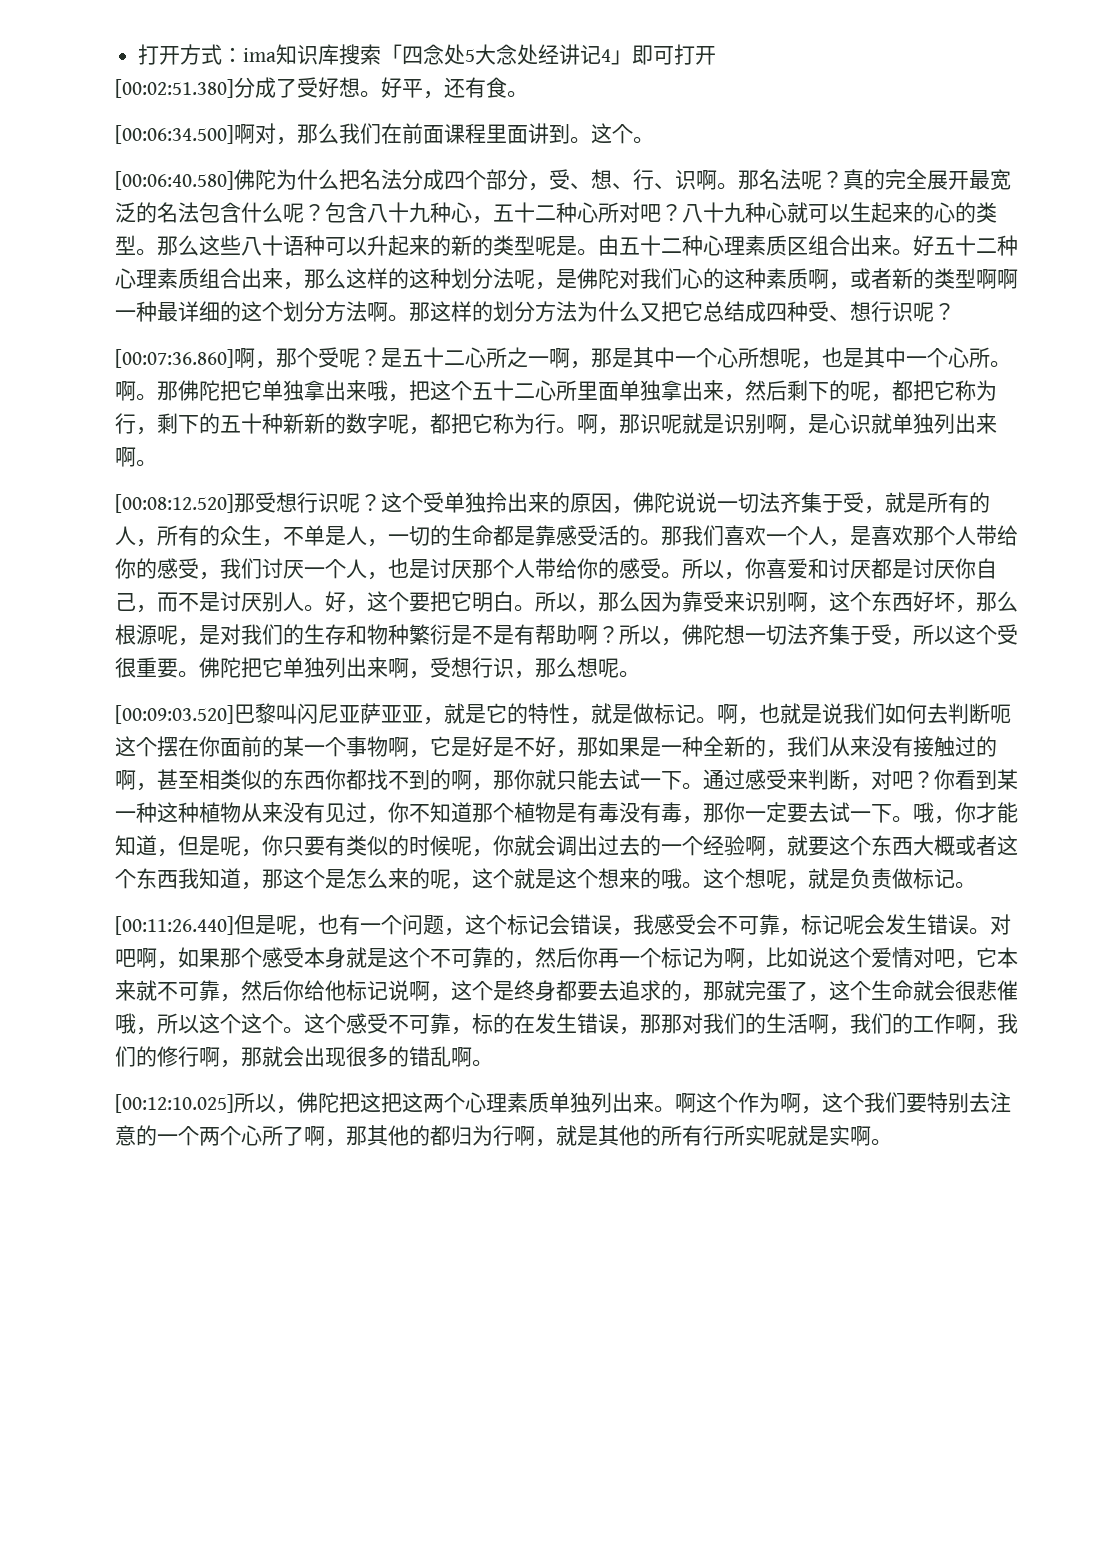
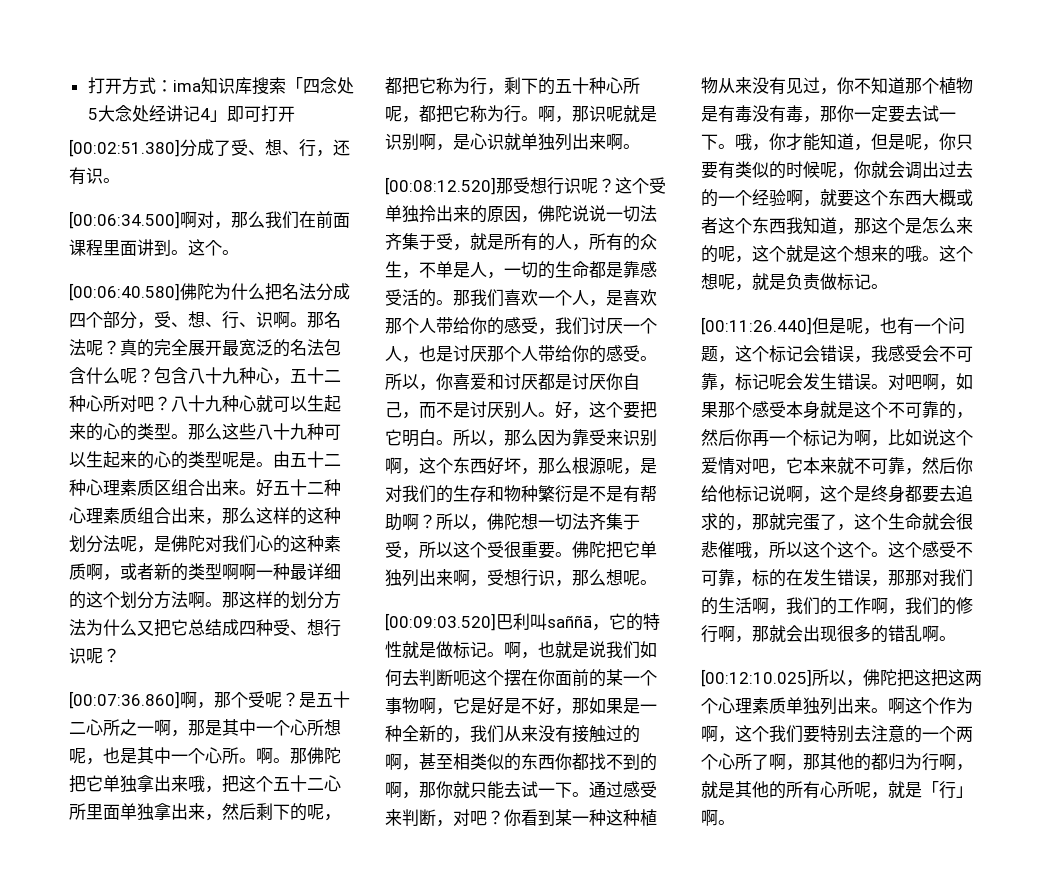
[318,77,507,99] 好想。好平，还有食 -> [248,139,350,157] [69,167,103,185] 、想、行，还有识
[283,235,472,256] 语种可以升起来的新 -> [290,423,341,440] [69,451,171,469] 九种可以生起来的心
[283,413,388,434] 新新的数字 -> [606,77,640,94] 心所
[255,703,486,725] 黎叫闪尼亚萨亚亚，就是 -> [513,613,609,631] 利叫saññā，
[570,717,591,725] ， -> (402, 649) none
[703,1125,850,1146] 行所实呢就是实 -> [820,781,973,799] 心所呢，就是「行」

